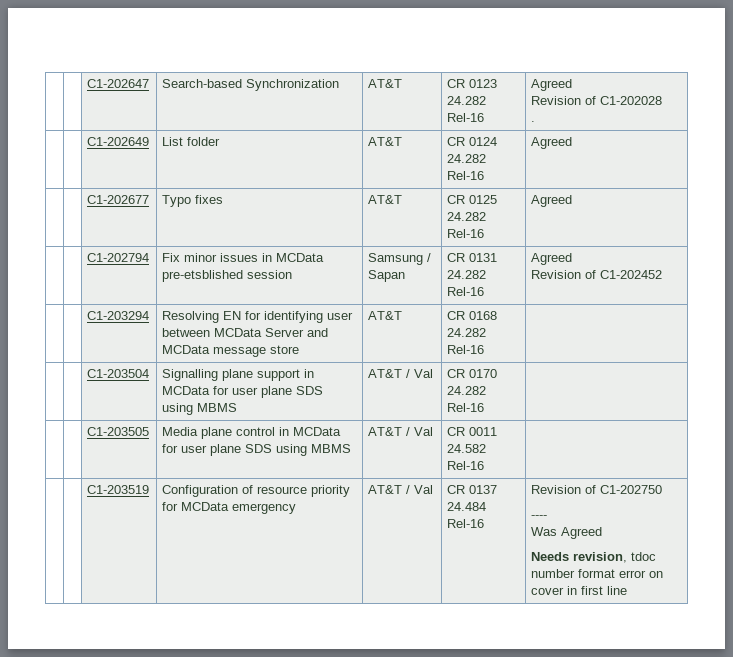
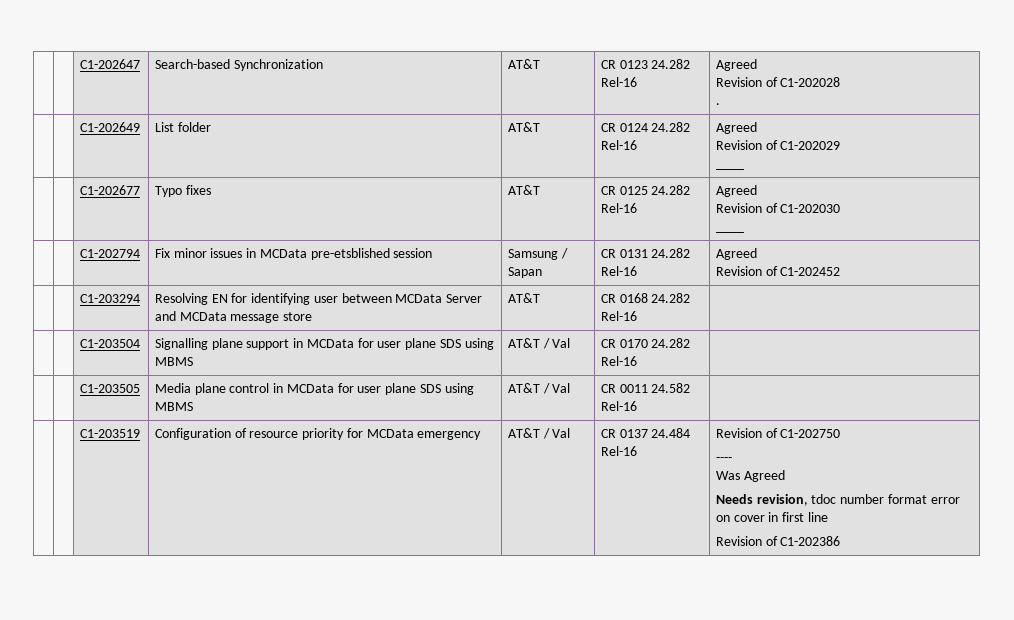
(572, 143) none -> [715,140,841,150] [715,168,744,170] // Revision of C1-202029 // ____
(572, 201) none -> [715,203,841,213] [715,231,744,233] // Revision of C1-202030 // ____
(627, 590) none -> [715,536,841,546] // Revision of C1-202386

